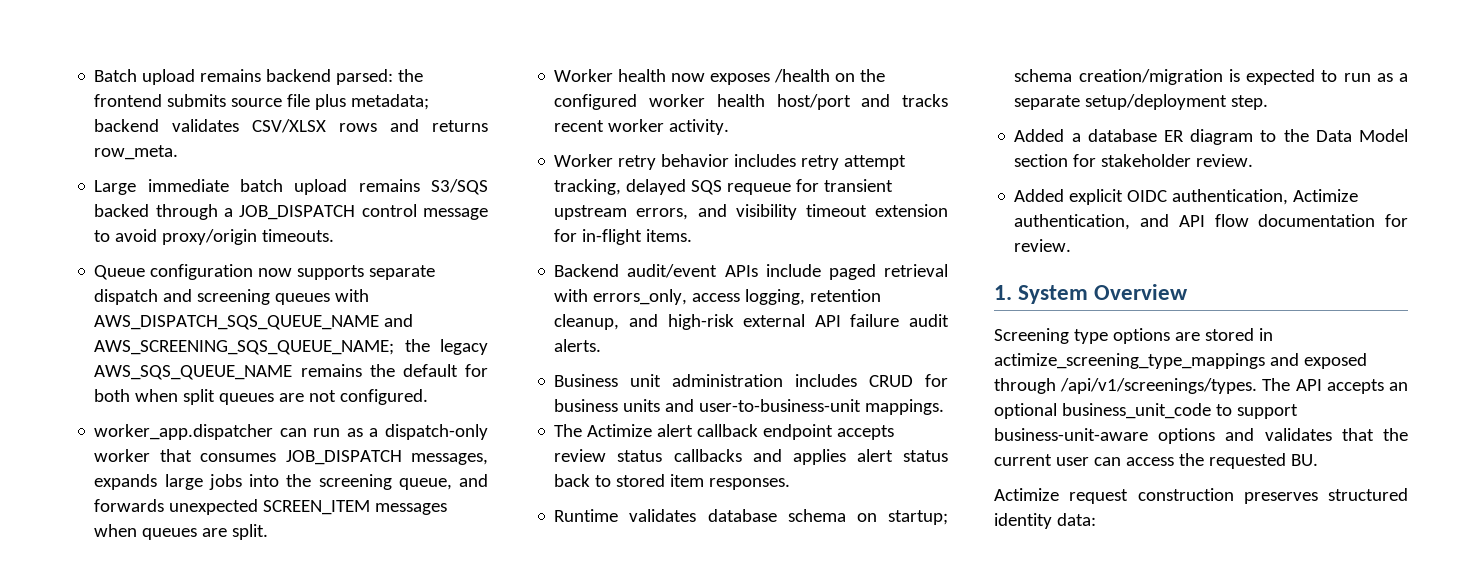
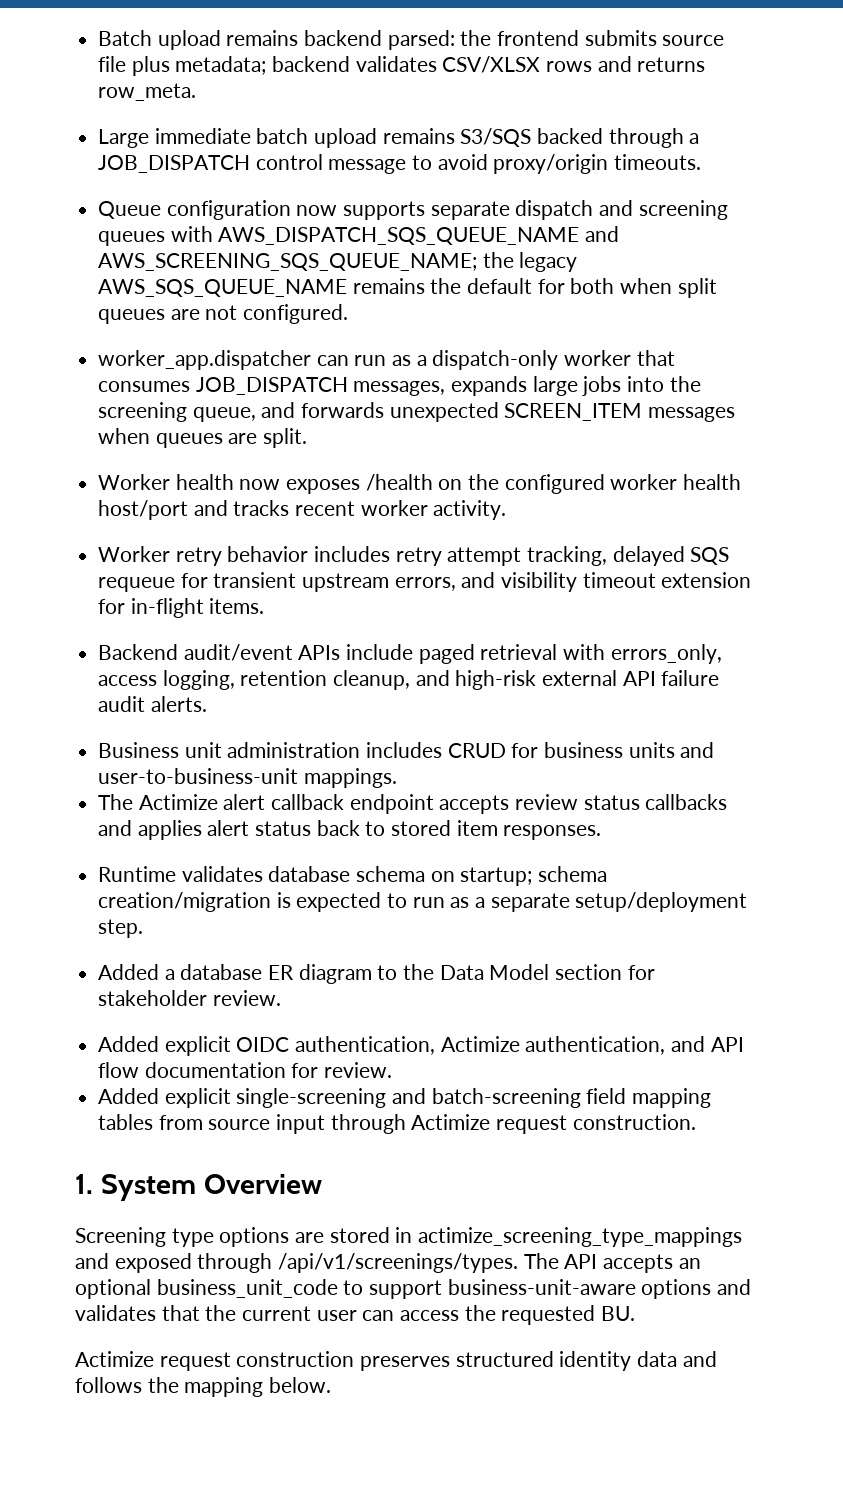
(1072, 245) none -> [98,1088,712,1108] [98,1114,696,1134] // Added explicit single-screening and batch-screening field mapping tables from source input through Actimize request construction.
[1056,513,1096,526] data: -> [637,1351,717,1367] [75,1377,332,1397] data and follows the mapping below.

